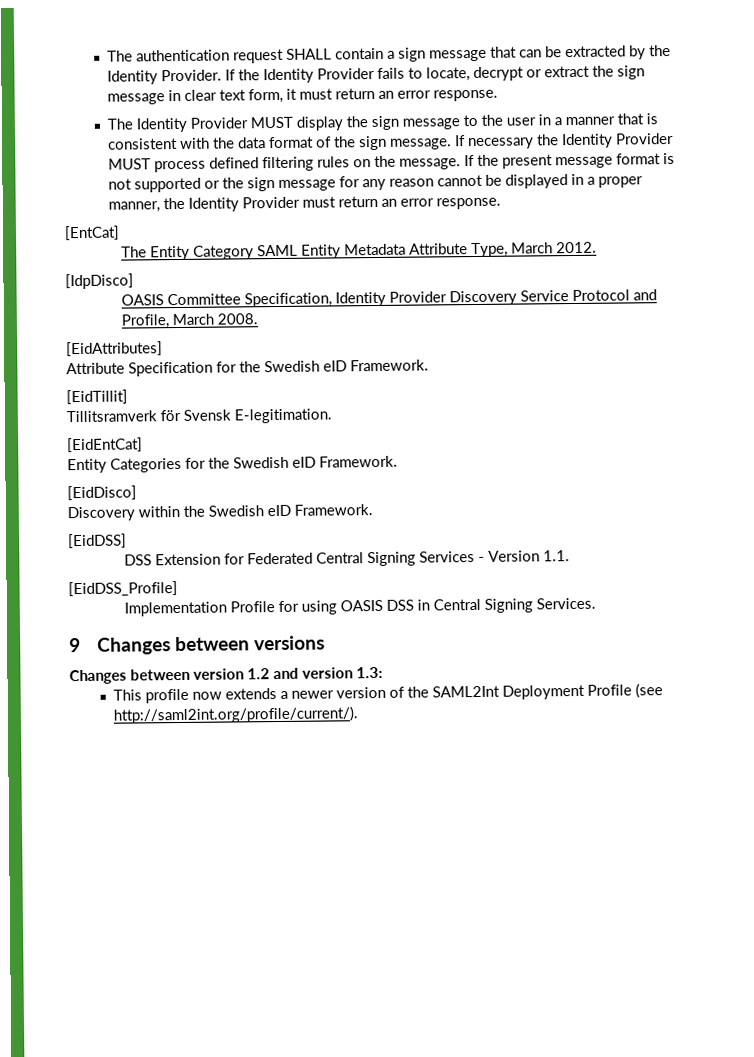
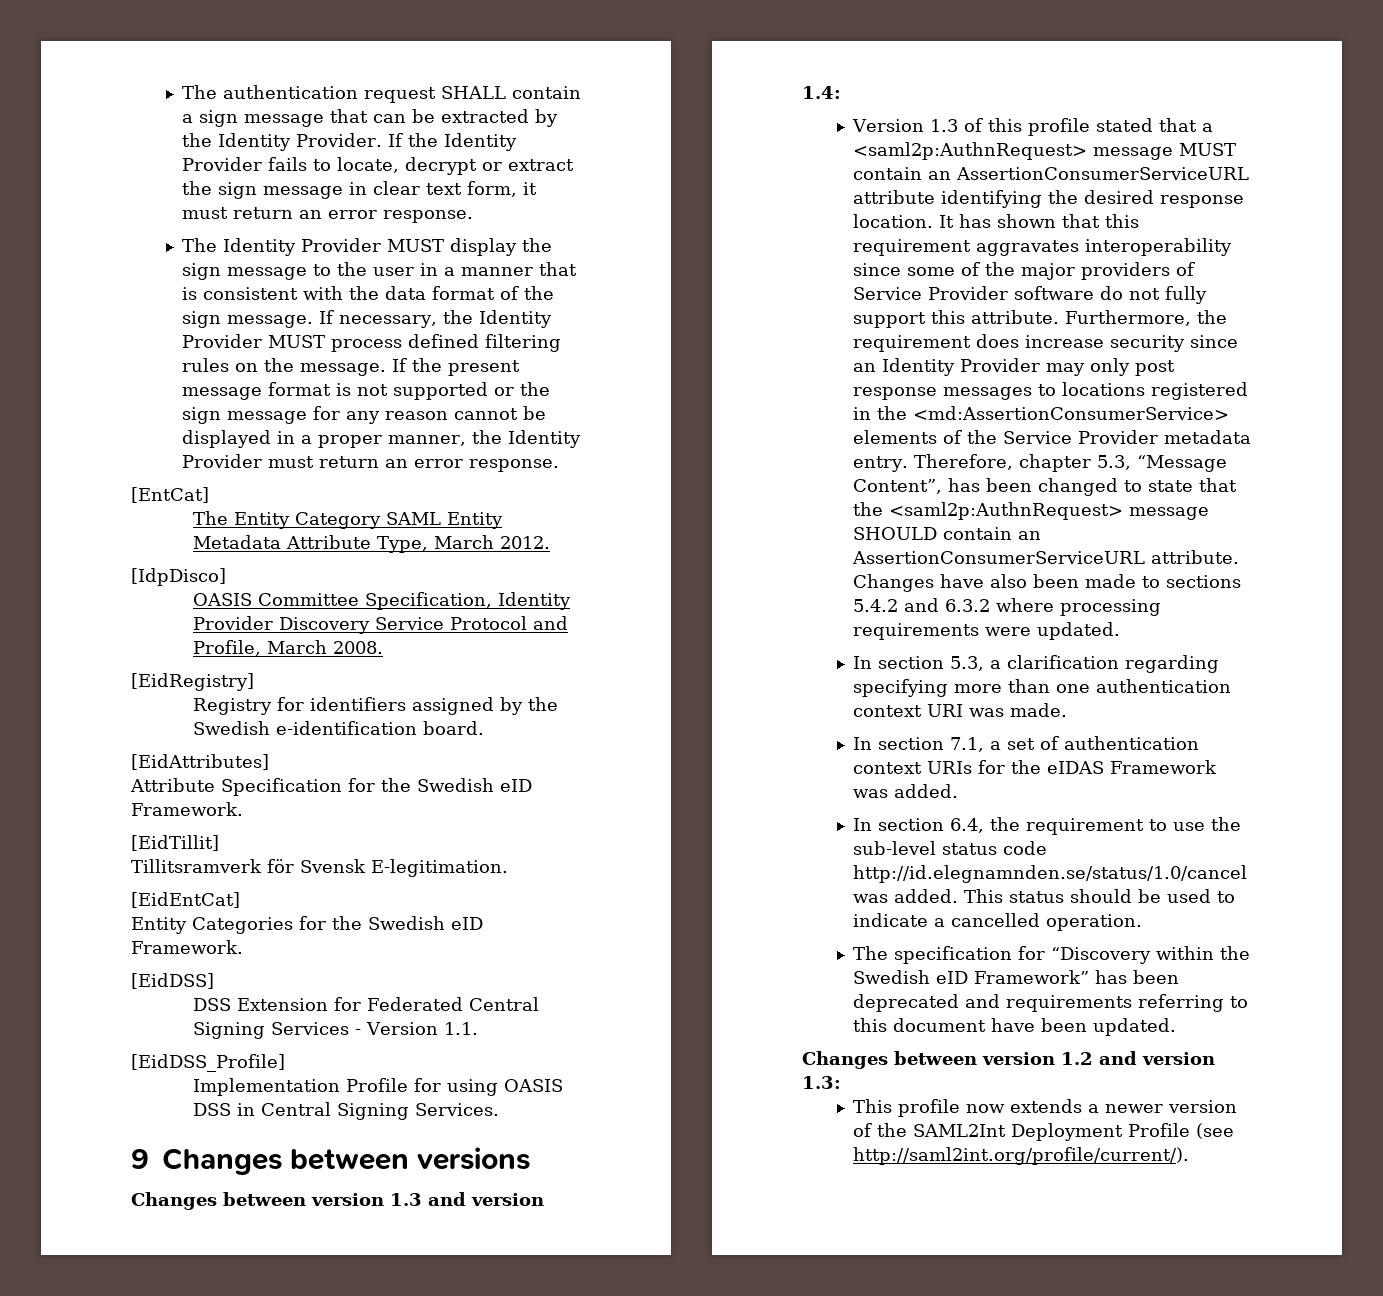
[468,137,535,150] necessary -> [338,315,437,328] necessary,
(259, 319) none -> [131,673,254,691] [193,697,559,715] [193,721,485,735] // [EidRegistry] // Registry for identifiers assigned by the Swedish e-identification board.
[67,485,137,501] [67,504,373,522] // [EidDisco] // Discovery within the Swedish eID Framework. -> (243, 947) none
(326, 643) none -> [131,1192,544,1210] [802,86,841,99] [851,118,1213,136] [852,142,1236,160] [852,167,1249,180] [852,190,1244,208] [852,214,1139,228] [852,238,1232,256] [852,262,1195,280] [852,286,1207,304] [852,310,1227,328] [852,334,1238,352] [852,358,1175,376] [852,382,1248,400] [852,406,1229,420] [852,430,1251,444] [852,454,1227,472] [852,478,1237,496] [852,502,1209,520] [852,527,1041,540] [851,550,1239,564] [852,574,1241,592] [852,598,1161,616] [852,622,1120,640] [852,655,1219,673] [852,679,1231,697] [852,703,1067,717] [852,736,1199,752] [852,760,1217,774] [852,784,958,798] [852,817,1241,835] [852,841,1047,855] [852,865,1247,883] [852,889,1235,903] [852,913,1142,931] [852,946,1250,964] [852,970,1179,984] [852,994,1248,1012] [852,1018,1176,1036] // Changes between version 1.3 and version 1.4: // Version 1.3 of this profile stated that a <saml2p:AuthnRequest> message MUST contain an AssertionConsumerServiceURL attribute identifying the desired response location. It has shown that this requirement aggravates interoperability since some of the major providers of Service Provider software do not fully support this attribute. Furthermore, the requirement does increase security since an Identity Provider may only post response messages to locations registered in the <md:AssertionConsumerService> elements of the Service Provider metadata entry. Therefore, chapter 5.3, “Message Content”, has been changed to state that the <saml2p:AuthnRequest> message SHOULD contain an AssertionConsumerServiceURL attribute. Changes have also been made to sections 5.4.2 and 6.3.2 where processing requirements were updated. // In section 5.3, a clarification regarding specifying more than one authentication context URI was made. // In section 7.1, a set of authentication context URIs for the eIDAS Framework was added. // In section 6.4, the requirement to use the sub-level status code http://id.elegnamnden.se/status/1.0/cancel was added. This status should be used to indicate a cancelled operation. // The specification for “Discovery within the Swedish eID Framework” has been deprecated and requirements referring to this document have been updated.

